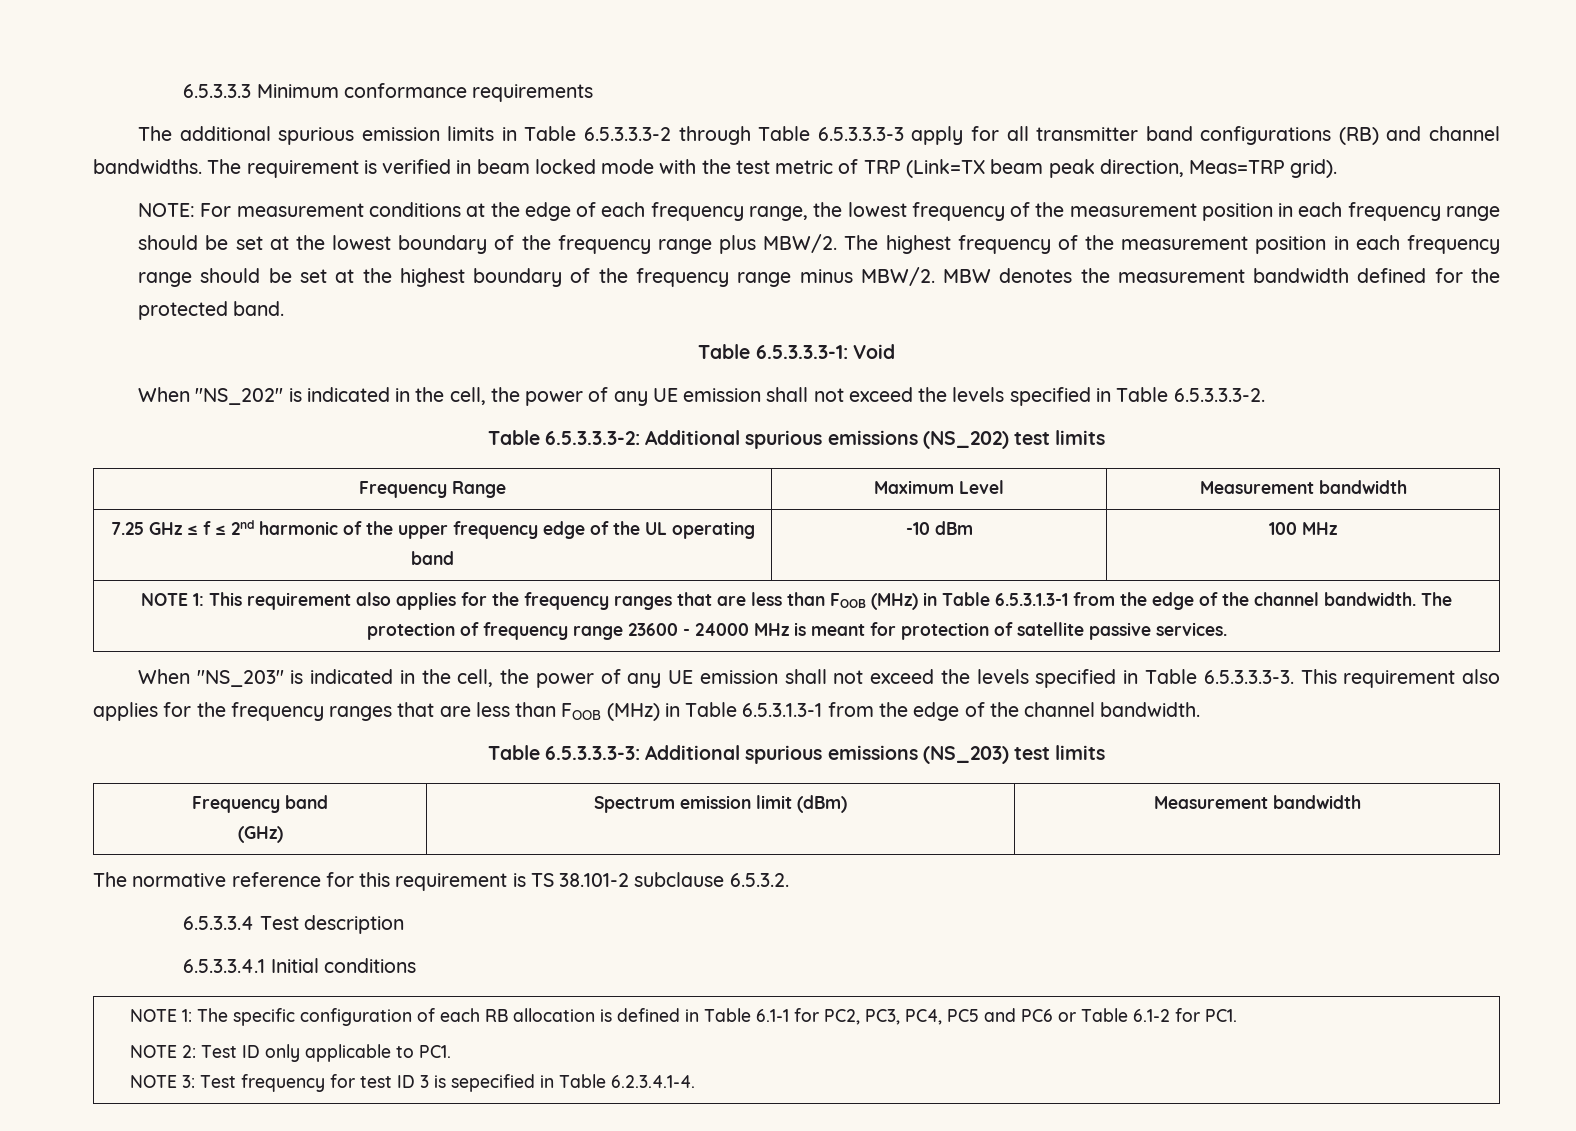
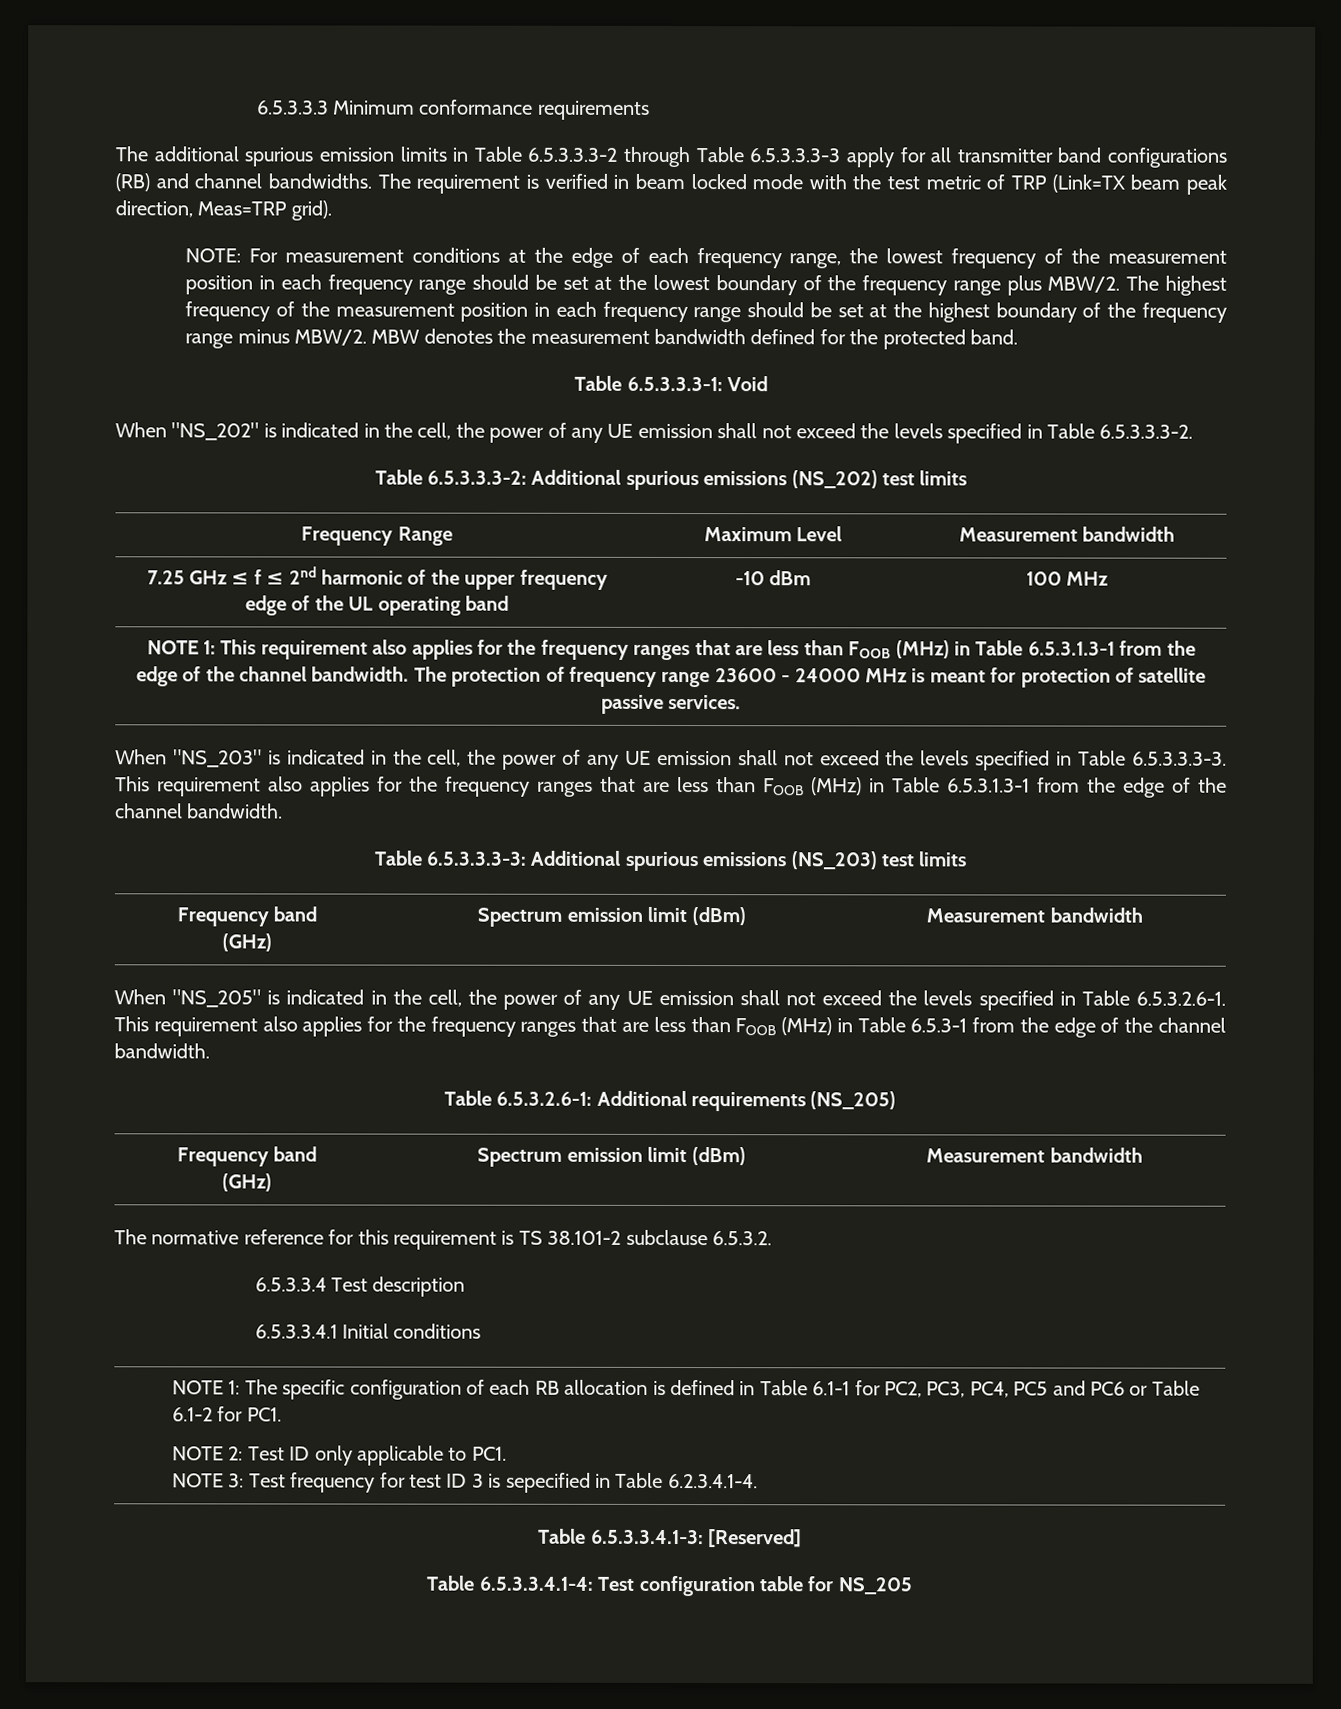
(1361, 802) none -> [114,989,1226,1011] [114,1016,1226,1038] [114,1043,210,1059] [443,1090,897,1112] [176,1146,318,1167] [222,1173,272,1192] [477,1146,746,1167] [926,1147,1143,1163] // When "NS_205" is indicated in the cell, the power of any UE emission shall not exceed the levels specified in Table 6.5.3.2.6-1. This requirement also applies for the frequency ranges that are less than FOOB (MHz) in Table 6.5.3-1 from the edge of the channel bandwidth. // Table 6.5.3.2.6-1: Additional requirements (NS_205) // Frequency band // (GHz) | Spectrum emission limit (dBm) | Measurement bandwidth
(695, 1081) none -> [538,1528,802,1548] [426,1575,912,1597] // Table 6.5.3.3.4.1-3: [Reserved] // Table 6.5.3.3.4.1-4: Test configuration table for NS_205

